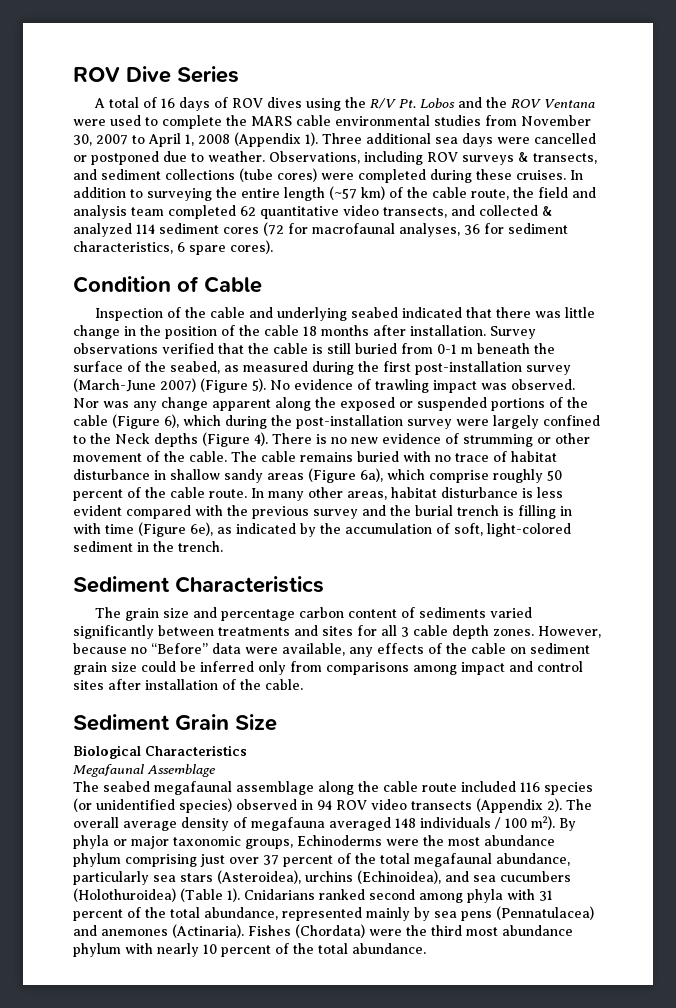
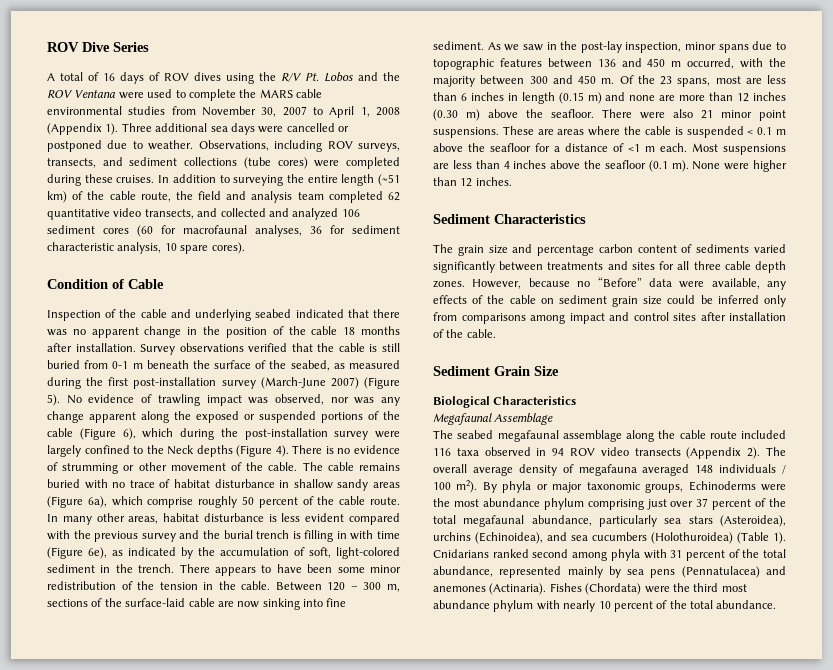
[462,152,529,165] surveys & -> [358,143,400,152] surveys,
[329,186,357,200] (~57 -> [377,174,400,186] (~51
[542,206,553,216] [73,223,155,237] & analyzed 114 -> [268,208,360,220] and analyzed 106
[263,222,284,236] (72 -> [137,225,153,237] (60
[73,241,185,254] characteristics, 6 -> [47,242,177,254] characteristic analysis, 10
[564,307,595,318] little -> [72,327,139,338] no apparent
[511,379,575,390] [73,398,99,408] observed. Nor -> [274,394,349,405] observed, nor
[351,437,378,444] new -> (351, 451) none
(223, 546) none -> [179,564,401,576] [47,581,400,592] [47,598,347,610] [433,41,786,53] [433,58,786,70] [433,75,786,87] [433,92,786,104] [433,109,786,121] [433,126,786,138] [433,143,786,155] [433,160,787,172] [433,177,512,187] There appears to have been some minor redistribution of the tension in the cable. Between 120 – 300 m, sections of the surface-laid cable are now sinking into fine sediment. As we saw in the post-lay inspection, minor spans due to topographic features between 136 and 450 m occurred, with the majority between 300 and 450 m. Of the 23 spans, most are less than 6 inches in length (0.15 m) and none are more than 12 inches (0.30 m) above the seafloor. There were also 21 minor point suspensions. These are areas where the cable is suspended < 0.1 m above the seafloor for a distance of <1 m each. Most suspensions are less than 4 inches above the seafloor (0.1 m). None were higher than 12 inches.
[401,627,409,637] 3 -> [693,261,721,270] three
[544,782,593,795] [73,798,232,813] species (or unidentified species) -> [456,448,479,456] taxa

